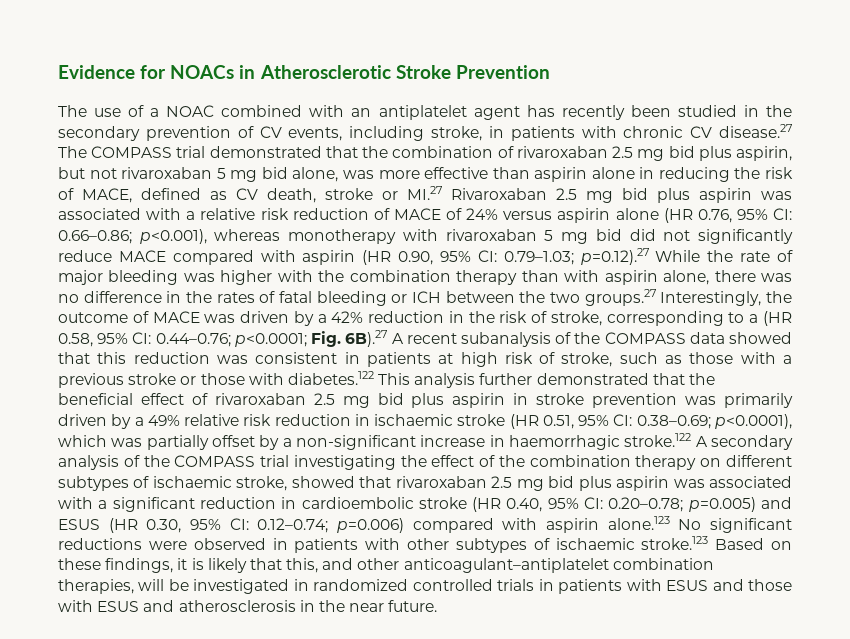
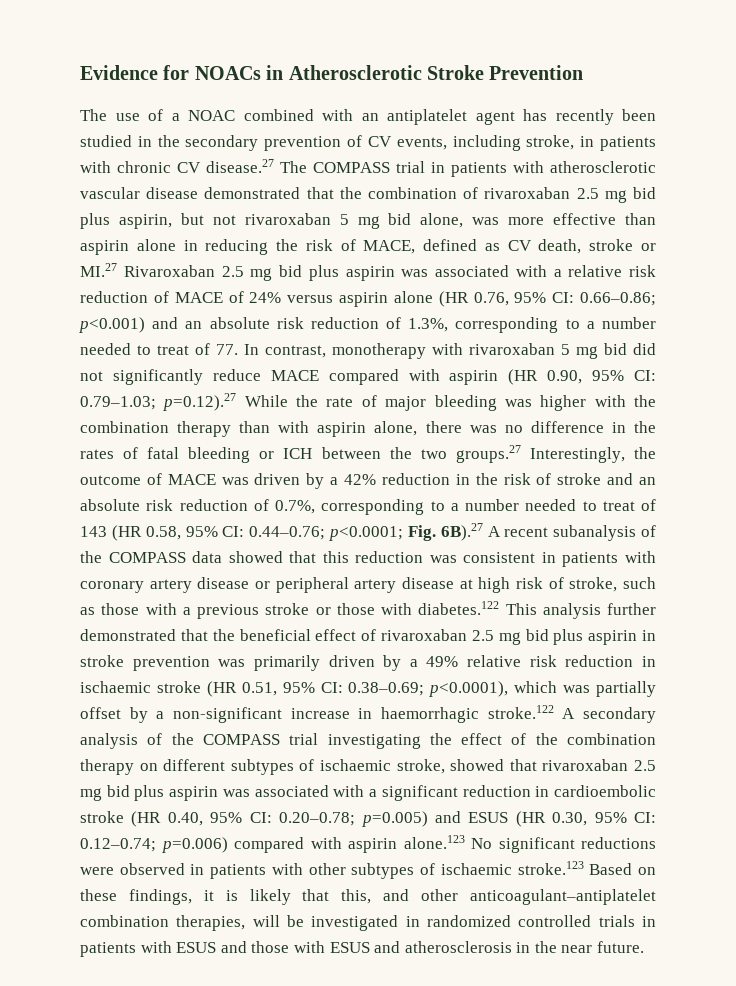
(206, 152) none -> [431,161,656,177] [80,187,199,199] in patients with atherosclerotic vascular disease
[139,229,281,244] p<0.001), whereas -> [79,317,656,333] [80,343,326,358] p<0.001) and an absolute risk reduction of 1.3%, corresponding to a number needed to treat of 77. In contrast,
[550,311,759,326] stroke, corresponding to a -> [557,473,657,485] [80,499,656,515] [80,526,107,537] stroke and an absolute risk reduction of 0.7%, corresponding to a number needed to treat of 143
(431, 359) none -> [625,551,656,563] [80,577,454,593] with coronary artery disease or peripheral artery disease

